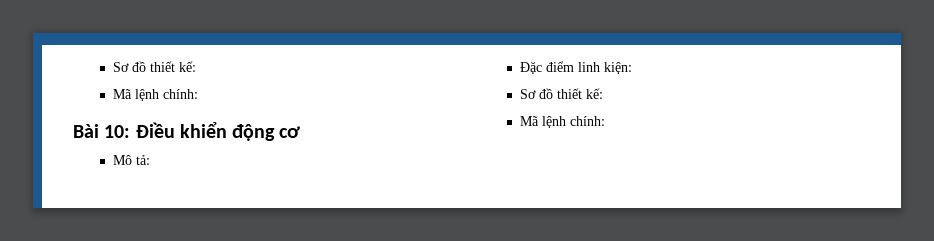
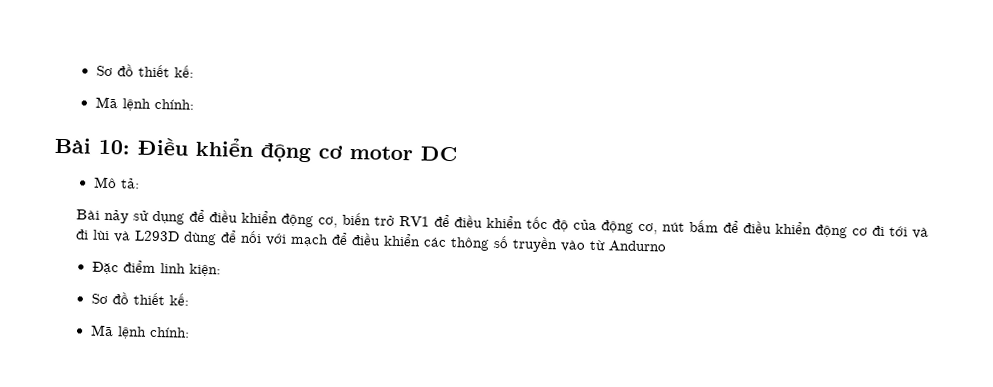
(301, 132) none -> [349,145,457,162] motor DC
(150, 160) none -> [76,209,930,239] [75,229,668,253] // Bài nảy sử dụng để điều khiển động cơ, biến trở RV1 để điều khiển tốc độ của động cơ, nút bấm để điều khiển động cơ đi tới và đi lùi và L293D dùng để nối với mạch để điều khiển các thông số truyền vào từ Andurno

